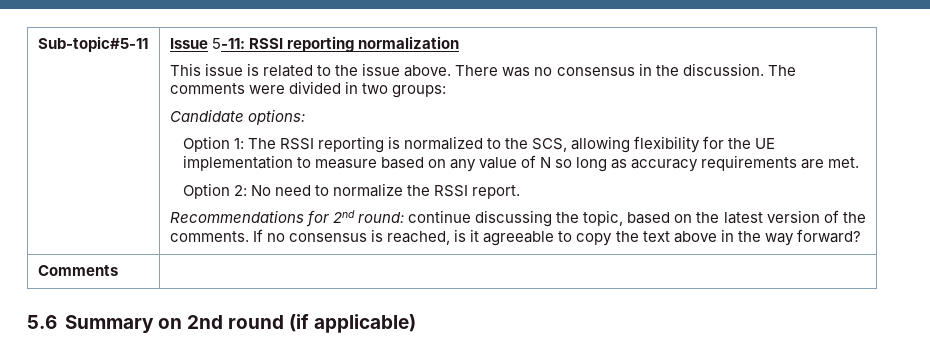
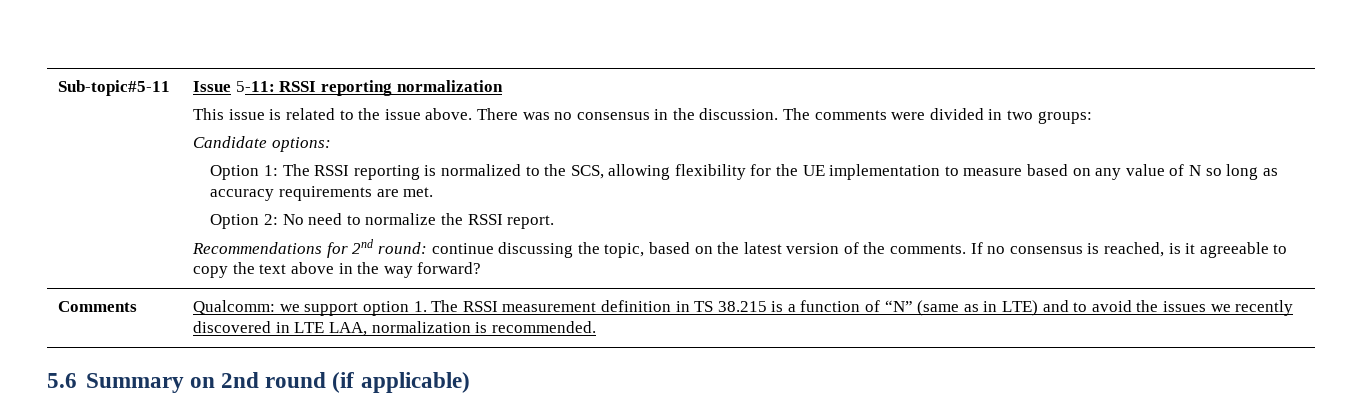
(118, 270) none -> [193,300,1294,316] [193,321,596,336] Qualcomm: we support option 1. The RSSI measurement definition in TS 38.215 is a function of “N” (same as in LTE) and to avoid the issues we recently discovered in LTE LAA, normalization is recommended.

